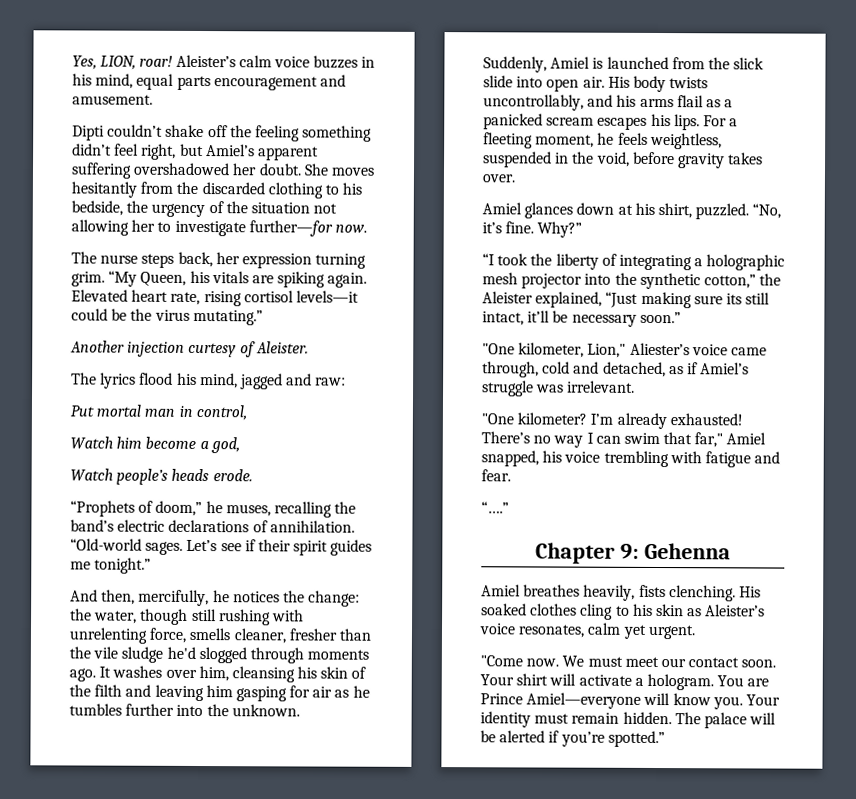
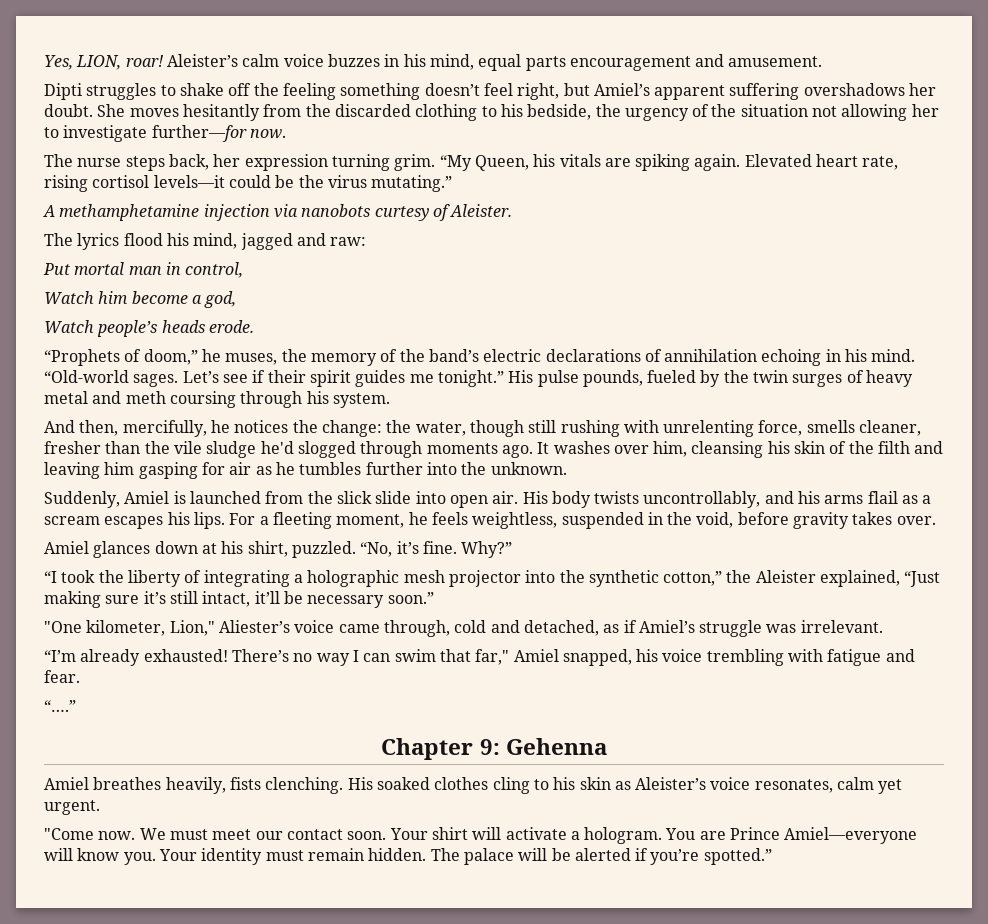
[107,124,164,137] couldn’t -> [86,83,176,100] struggles to
[72,143,112,156] didn’t -> [424,83,480,96] doesn’t
[133,162,231,176] overshadowed -> [803,83,905,96] overshadows
[70,340,186,357] Another injection -> [43,204,371,221] A methamphetamine injection via nanobots
[273,501,332,518] recalling -> [281,349,398,366] the memory of
[269,520,355,533] annihilation. -> [664,349,916,366] annihilation echoing in his mind.
(152, 565) none -> [508,370,914,387] [44,391,390,408] His pulse pounds, fueled by the twin surges of heavy metal and meth coursing through his system.
[483,113,543,130] panicked -> (932, 499) none
[725,293,742,305] its -> [143,591,166,604] it’s
[481,412,614,425] "One kilometer? I’m -> [44,650,76,662] “I’m

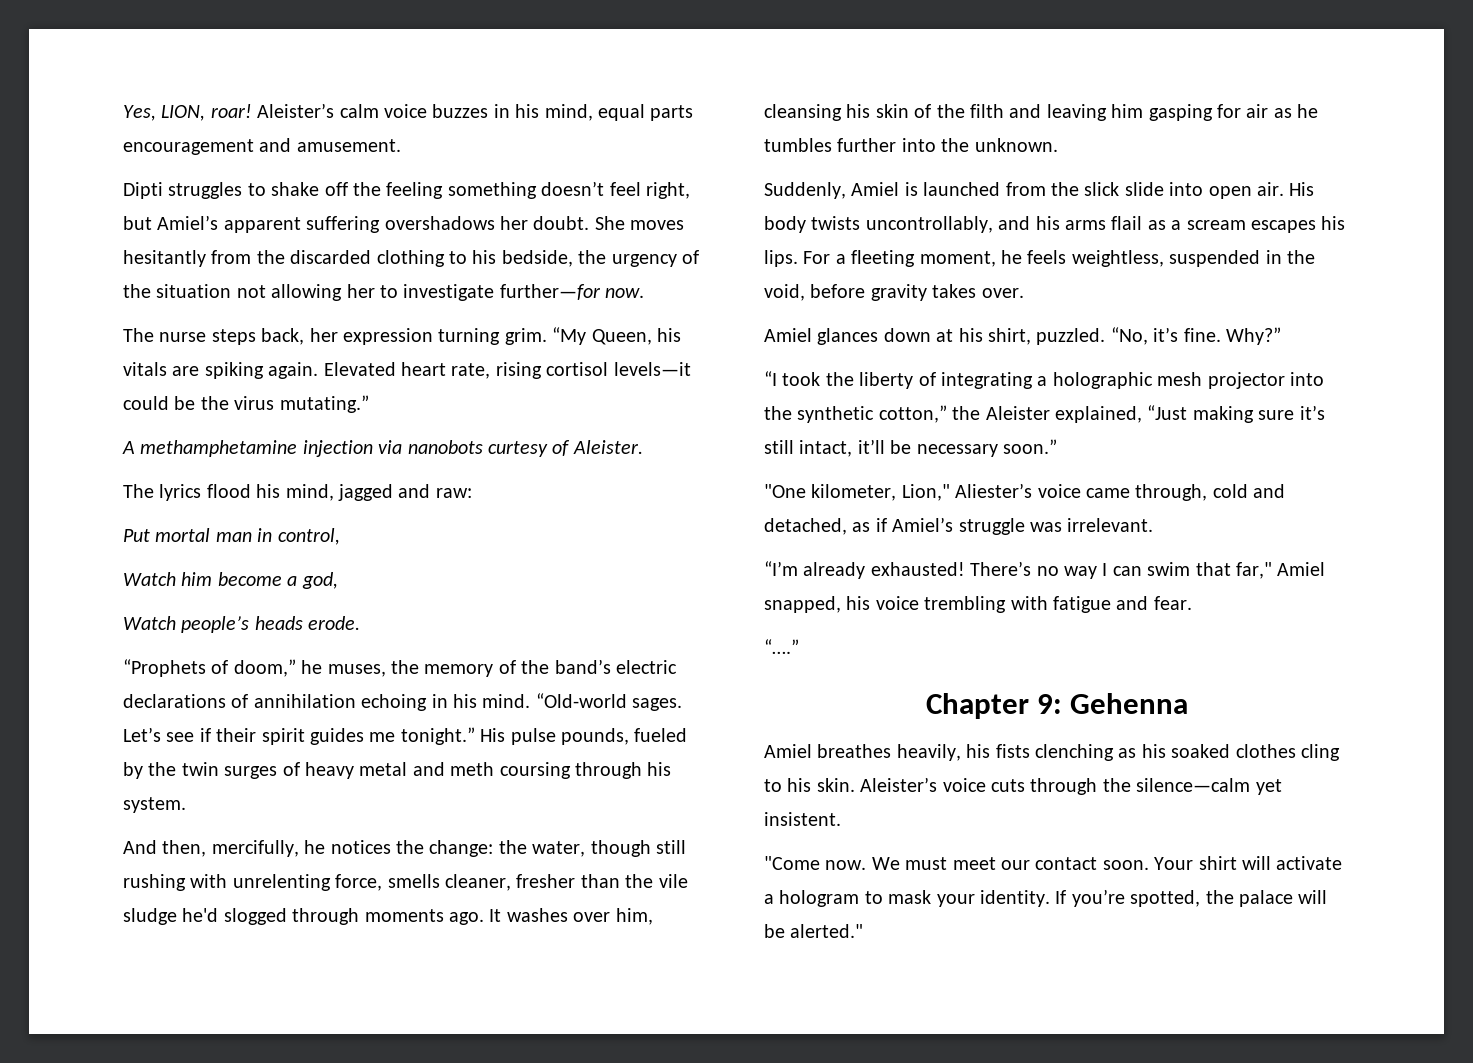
[229,777,373,794] fists clenching. His -> [966,744,1166,761] his fists clenching as his
[579,777,903,794] [44,800,100,815] skin as Aleister’s voice resonates, calm yet urgent. -> [816,777,1282,795] [764,812,841,826] skin. Aleister’s voice cuts through the silence—calm yet insistent.
[584,827,918,844] [44,848,772,865] hologram. You are Prince Amiel—everyone will know you. Your identity must remain hidden. The palace will be alerted if you’re spotted.” -> [779,889,1328,907] [764,924,864,938] hologram to mask your identity. If you’re spotted, the palace will be alerted."

